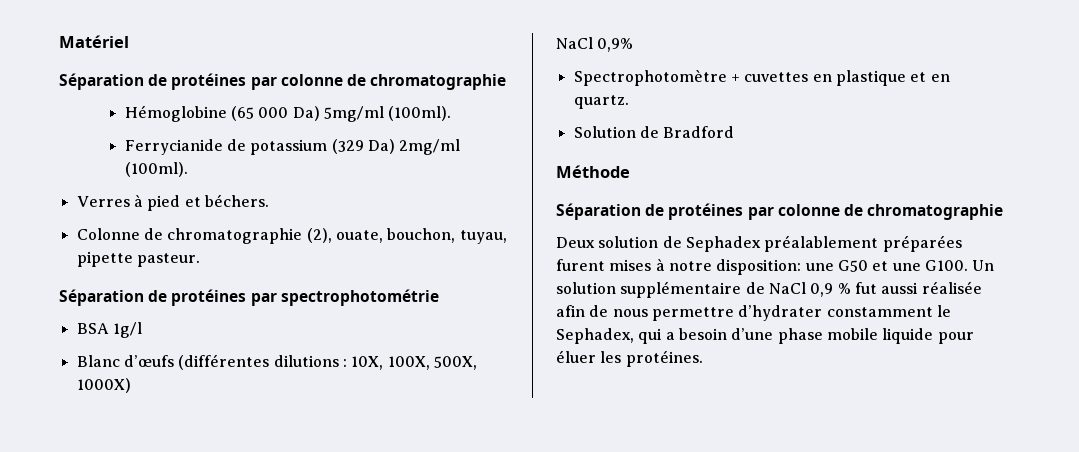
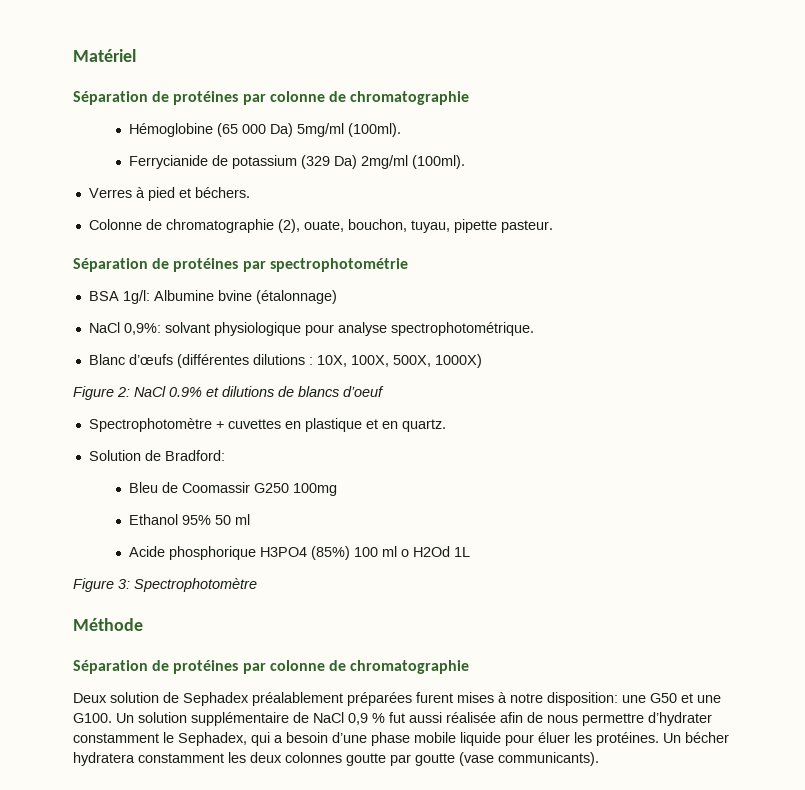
[112,322,142,338] 1g/l -> [122,290,337,304] [88,322,534,336] 1g/l: Albumine bvine (étalonnage) // NaCl 0,9%: solvant physiologique pour analyse spectrophotométrique.
[556,37,634,52] NaCl 0,9% -> [73,386,384,400] Figure 2: NaCl 0.9% et dilutions de blancs d’oeuf
[663,126,735,138] Bradford -> [164,450,225,461] [129,482,338,496] [129,514,251,525] [129,546,471,560] [73,578,257,592] Bradford: // Bleu de Coomassir G250 100mg // Ethanol 95% 50 ml // Acide phosphorique H3PO4 (85%) 100 ml o H2Od 1L // Figure 3: Spectrophotomètre
(703, 358) none -> [663,732,729,743] [73,752,599,766] Un bécher hydratera constamment les deux colonnes goutte par goutte (vase communicants).

